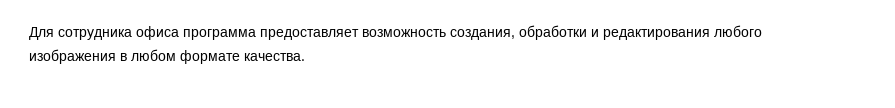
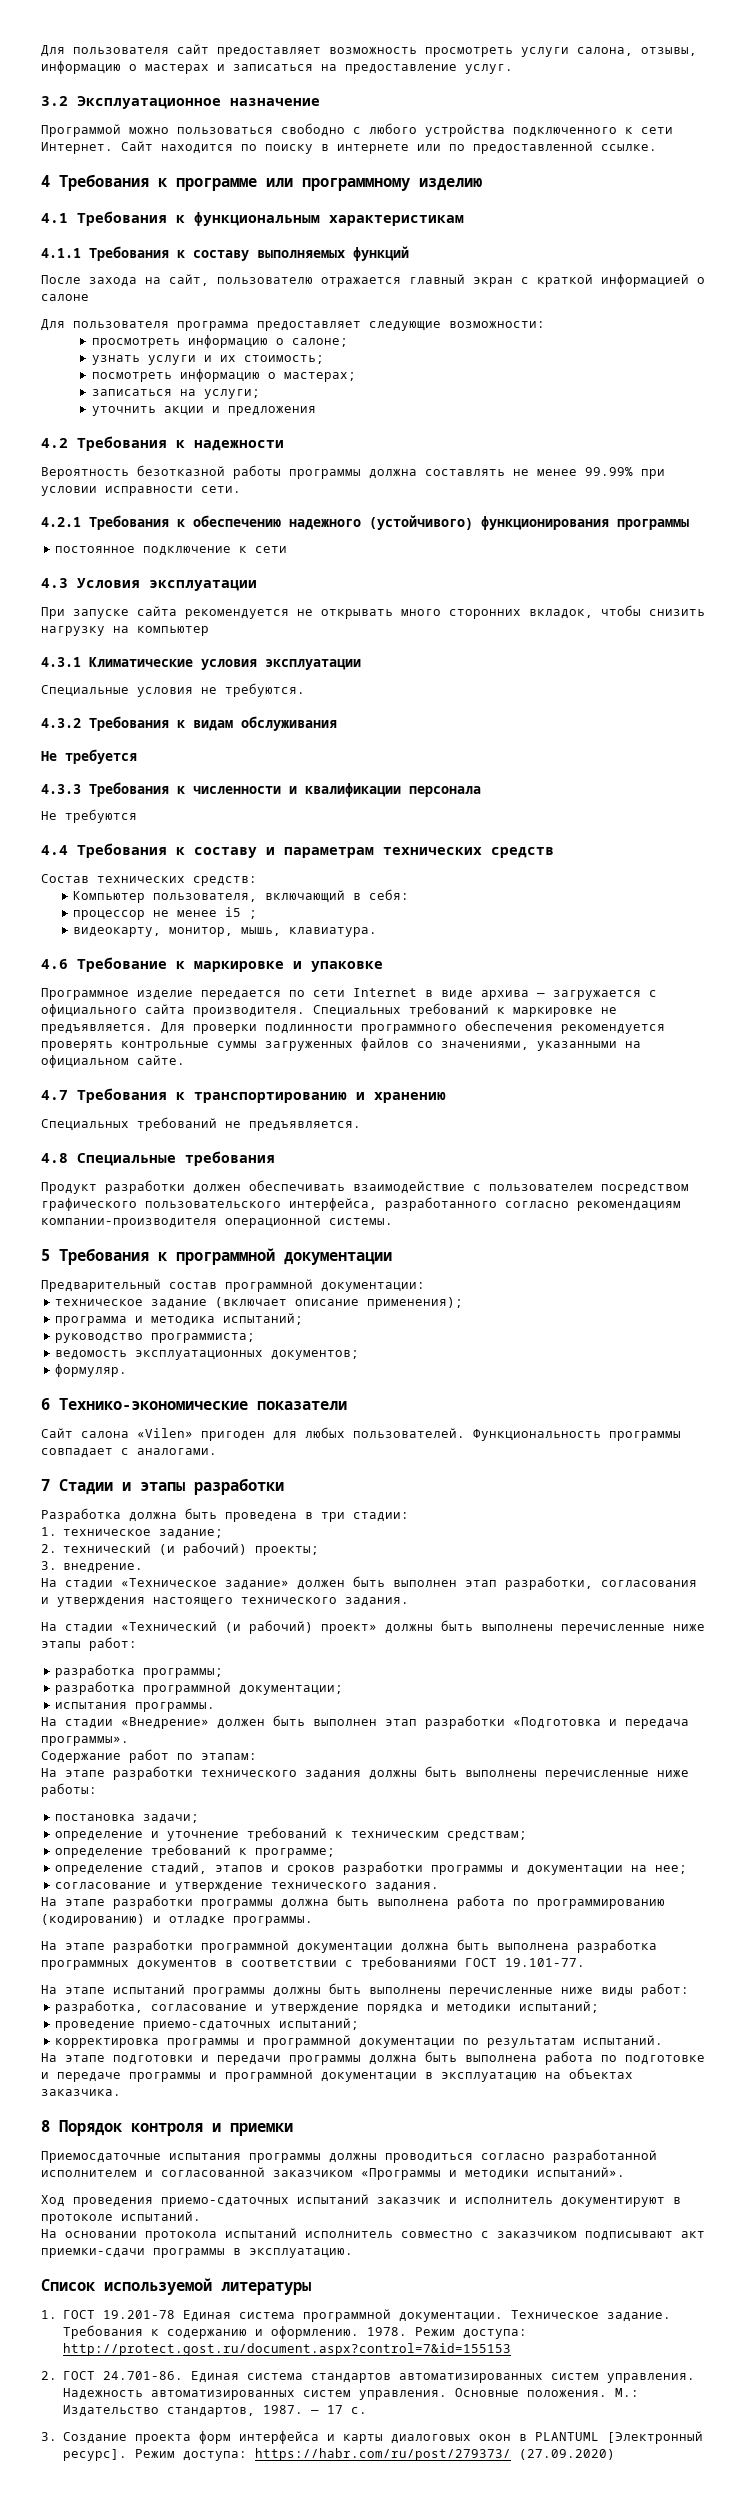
[29,25,762,40] [29,49,305,64] Для сотрудника офиса программа предоставляет возможность создания, обработки и редактирования любого изображения в любом формате качества. -> [41,44,697,57] [41,61,513,74] [41,96,320,109] [41,123,673,137] [41,141,657,154] [41,174,482,191] [41,211,464,226] [41,246,409,261] [41,274,705,287] [41,294,89,301] [41,319,545,331] [91,335,348,348] [91,355,324,365] [91,369,356,382] [91,389,260,399] [91,406,316,416] [41,436,284,451] [41,465,665,479] [41,486,241,496] [41,515,689,530] [54,546,287,556] [41,578,257,591] [41,605,705,619] [41,626,209,636] [41,657,361,670] [41,683,305,697] [41,716,337,731] [41,749,137,764] [41,782,481,797] [41,809,137,823] [41,843,554,858] [41,874,257,886] [73,889,410,903] [73,907,258,920] [73,927,378,937] [41,957,383,972] [41,988,657,1000] [41,1003,617,1017] [41,1020,665,1034] [41,1038,641,1051] [41,1055,185,1068] [41,1088,446,1103] [41,1117,361,1131] [41,1151,275,1166] [41,1180,689,1194] [41,1197,681,1211] [41,1215,393,1228] [41,1248,392,1265] [41,1279,425,1292] [54,1297,463,1309] [54,1313,303,1326] [54,1333,255,1343] [54,1350,359,1360] [54,1364,127,1377] [41,1398,347,1410] [41,1427,681,1441] [41,1448,217,1458] [41,1478,284,1495] [41,1508,409,1522] [41,1527,224,1539] [41,1542,320,1556] [41,1561,144,1573] [41,1576,697,1590] [41,1597,409,1607] [41,1620,705,1634] [41,1637,137,1651] [54,1664,223,1678] [54,1681,343,1695] [54,1702,215,1712] [41,1715,689,1729] [41,1736,129,1746] [41,1749,257,1763] [41,1766,689,1780] [41,1783,97,1797] [54,1814,199,1824] [54,1827,527,1841] [54,1844,335,1858] [54,1861,687,1875] [54,1882,439,1892] [41,1895,665,1909] [41,1914,313,1926] [41,1939,657,1953] [41,1956,585,1970] [41,1983,689,1997] [54,2000,599,2014] [54,2018,359,2031] [54,2035,663,2048] [41,2051,705,2065] [41,2068,633,2082] [41,2089,121,2096] [41,2120,293,2136] [41,2149,657,2163] [41,2167,625,2180] [41,2194,681,2207] [41,2211,201,2224] [41,2228,705,2241] [41,2248,353,2258] [41,2278,311,2295] [41,2309,672,2322] [63,2325,528,2339] [63,2343,512,2356] [41,2371,696,2383] [63,2388,640,2400] [63,2405,368,2417] [41,2431,704,2444] [63,2448,616,2461] Для пользователя сайт предоставляет возможность просмотреть услуги салона, отзывы, информацию о мастерах и записаться на предоставление услуг. // 3.2 Эксплуатационное назначение // Программой можно пользоваться свободно с любого устройства подключенного к сети Интернет. Сайт находится по поиску в интернете или по предоставленной ссылке. // 4 Требования к программе или программному изделию // 4.1 Требования к функциональным характеристикам // 4.1.1 Требования к составу выполняемых функций // После захода на сайт, пользователю отражается главный экран с краткой информацией о салоне // Для пользователя программа предоставляет следующие возможности: // просмотреть информацию о салоне; // узнать услуги и их стоимость; // посмотреть информацию о мастерах; // записаться на услуги; // уточнить акции и предложения // 4.2 Требования к надежности // Вероятность безотказной работы программы должна составлять не менее 99.99% при условии исправности сети. // 4.2.1 Требования к обеспечению надежного (устойчивого) функционирования программы // постоянное подключение к сети // 4.3 Условия эксплуатации // При запуске сайта рекомендуется не открывать много сторонних вкладок, чтобы снизить нагрузку на компьютер // 4.3.1 Климатические условия эксплуатации // Специальные условия не требуются. // 4.3.2 Требования к видам обслуживания // Не требуется // 4.3.3 Требования к численности и квалификации персонала // Не требуются // 4.4 Требования к составу и параметрам технических средств // Состав технических средств: // Компьютер пользователя, включающий в себя: // процессор не менее i5 ; // видеокарту, монитор, мышь, клавиатура. // 4.6 Требование к маркировке и упаковке // Программное изделие передается по сети Internet в виде архива — загружается с официального сайта производителя. Специальных требований к маркировке не предъявляется. Для проверки подлинности программного обеспечения рекомендуется проверять контрольные суммы загруженных файлов со значениями, указанными на официальном сайте. // 4.7 Требования к транспортированию и хранению // Специальных требований не предъявляется. // 4.8 Специальные требования // Продукт разработки должен обеспечивать взаимодействие с пользователем посредством графического пользовательского интерфейса, разработанного согласно рекомендациям компании-производителя операционной системы. // 5 Требования к программной документации // Предварительный состав программной документации: // техническое задание (включает описание применения); // программа и методика испытаний; // руководство программиста; // ведомость эксплуатационных документов; // формуляр. // 6 Технико-экономические показатели // Сайт салона «Vilen» пригоден для любых пользователей. Функциональность программы совпадает с аналогами. // 7 Стадии и этапы разработки // Разработка должна быть проведена в три стадии: // 1. техническое задание; // 2. технический (и рабочий) проекты; // 3. внедрение. // На стадии «Техническое задание» должен быть выполнен этап разработки, согласования и утверждения настоящего технического задания. // На стадии «Технический (и рабочий) проект» должны быть выполнены перечисленные ниже этапы работ: // разработка программы; // разработка программной документации; // испытания программы. // На стадии «Внедрение» должен быть выполнен этап разработки «Подготовка и передача программы». // Содержание работ по этапам: // На этапе разработки технического задания должны быть выполнены перечисленные ниже работы: // постановка задачи; // определение и уточнение требований к техническим средствам; // определение требований к программе; // определение стадий, этапов и сроков разработки программы и документации на нее; // согласование и утверждение технического задания. // На этапе разработки программы должна быть выполнена работа по программированию (кодированию) и отладке программы. // На этапе разработки программной документации должна быть выполнена разработка программных документов в соответствии с требованиями ГОСТ 19.101-77. // На этапе испытаний программы должны быть выполнены перечисленные ниже виды работ: // разработка, согласование и утверждение порядка и методики испытаний; // проведение приемо-сдаточных испытаний; // корректировка программы и программной документации по результатам испытаний. // На этапе подготовки и передачи программы должна быть выполнена работа по подготовке и передаче программы и программной документации в эксплуатацию на объектах заказчика. // 8 Порядок контроля и приемки // Приемосдаточные испытания программы должны проводиться согласно разработанной исполнителем и согласованной заказчиком «Программы и методики испытаний». // Ход проведения приемо-сдаточных испытаний заказчик и исполнитель документируют в протоколе испытаний. // На основании протокола испытаний исполнитель совместно с заказчиком подписывают акт приемки-сдачи программы в эксплуатацию. // Список используемой литературы // 1. ГОСТ 19.201-78 Единая система программной документации. Техническое задание. Требования к содержанию и оформлению. 1978. Режим доступа: http://protect.gost.ru/document.aspx?control=7&id=155153 // 2. ГОСТ 24.701-86. Единая система стандартов автоматизированных систем управления. Надежность автоматизированных систем управления. Основные положения. М.: Издательство стандартов, 1987. — 17 с. // 3. Создание проекта форм интерфейса и карты диалоговых окон в PLANTUML [Электронный ресурс]. Режим доступа: https://habr.com/ru/post/279373/ (27.09.2020)

